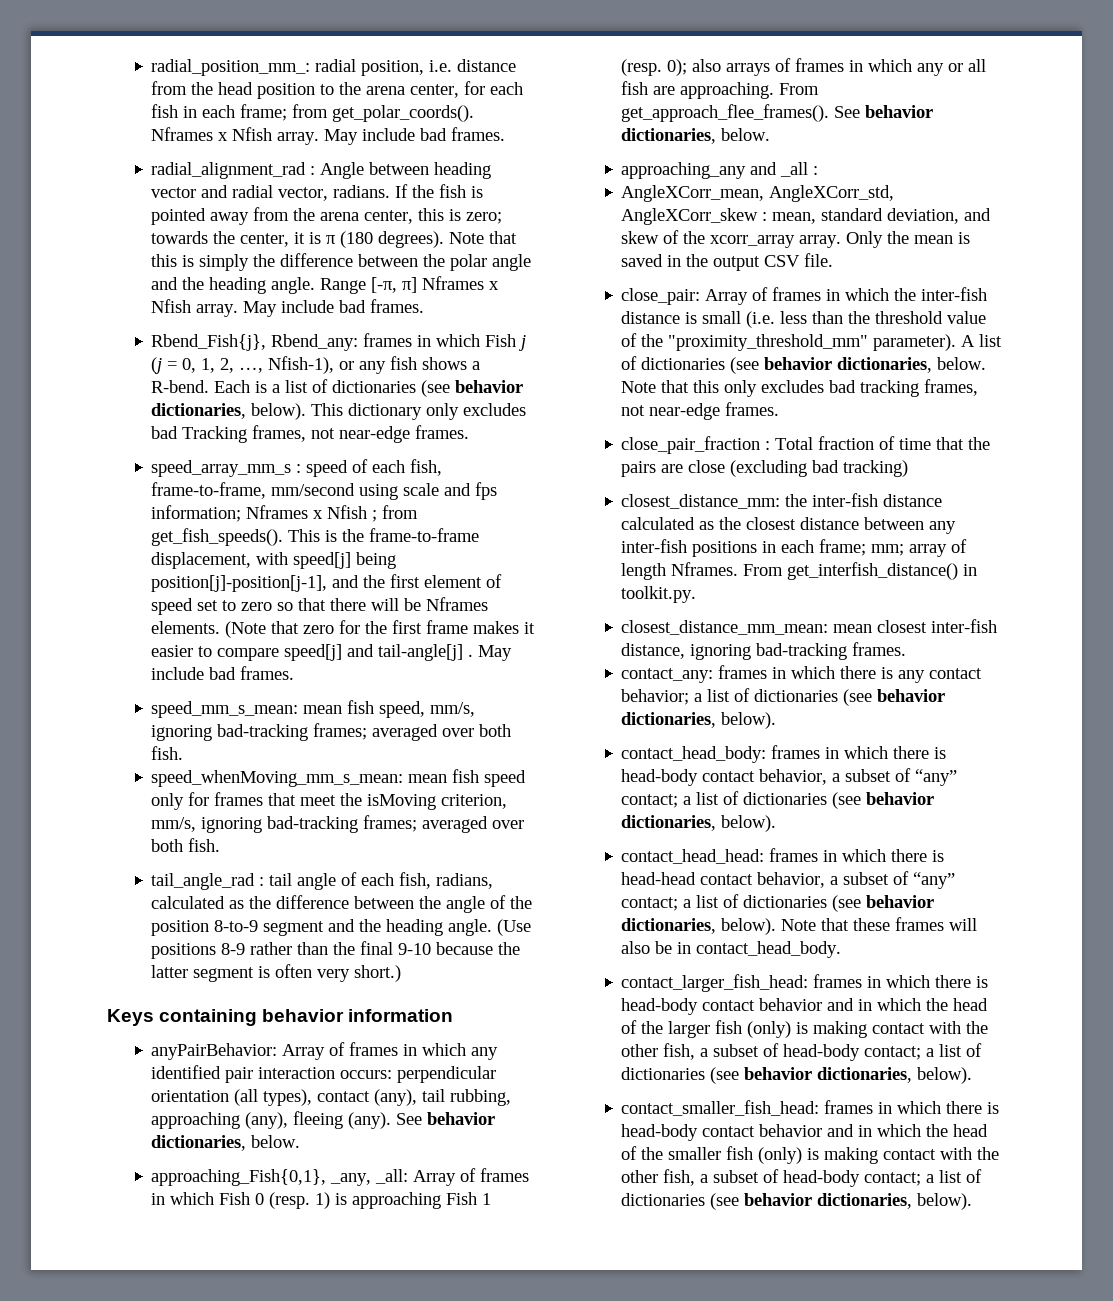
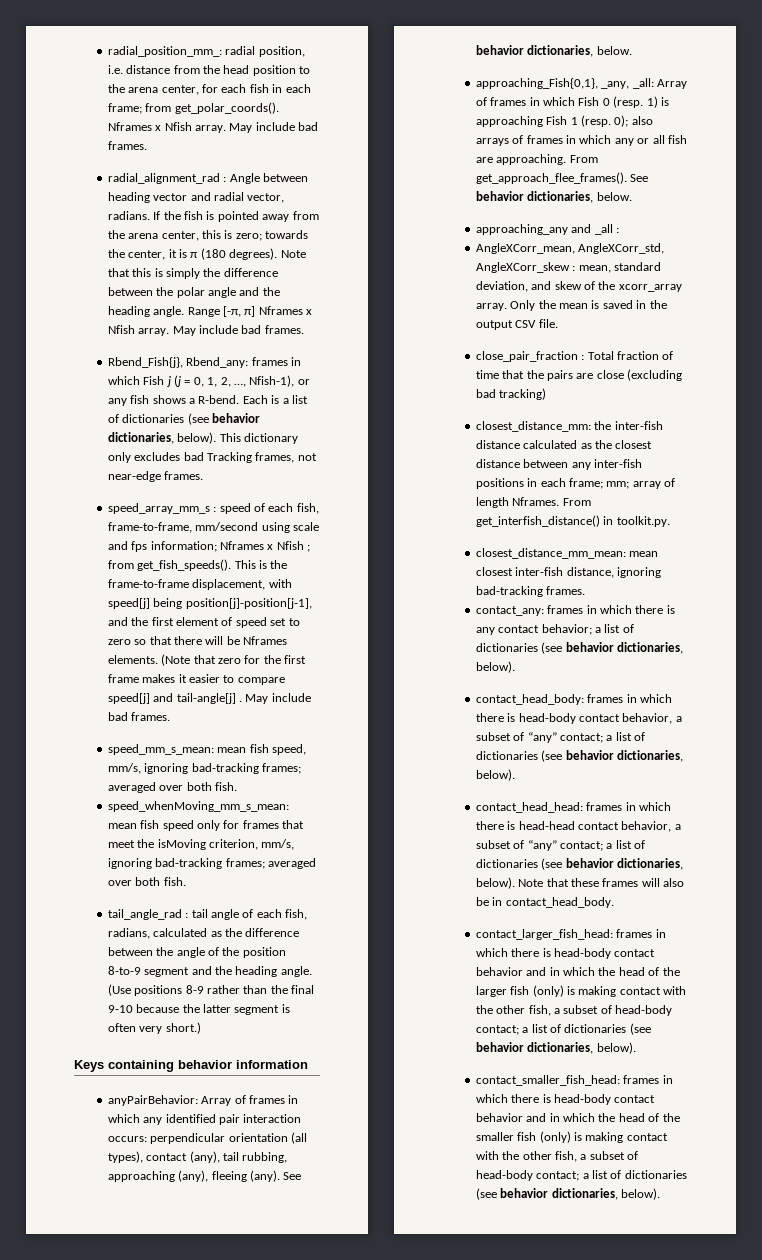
[621,287,988,305] [621,311,987,328] [621,333,1003,351] [621,356,987,374] [621,379,979,397] [621,402,780,420] // close_pair: Array of frames in which the inter-fish distance is small (i.e. less than the threshold value of the "proximity_threshold_mm" parameter). A list of dictionaries (see behavior dictionaries, below. Note that this only excludes bad tracking frames, not near-edge frames. -> (558, 323) none

